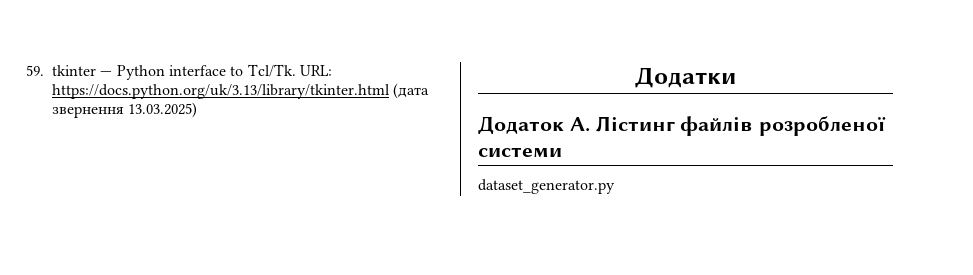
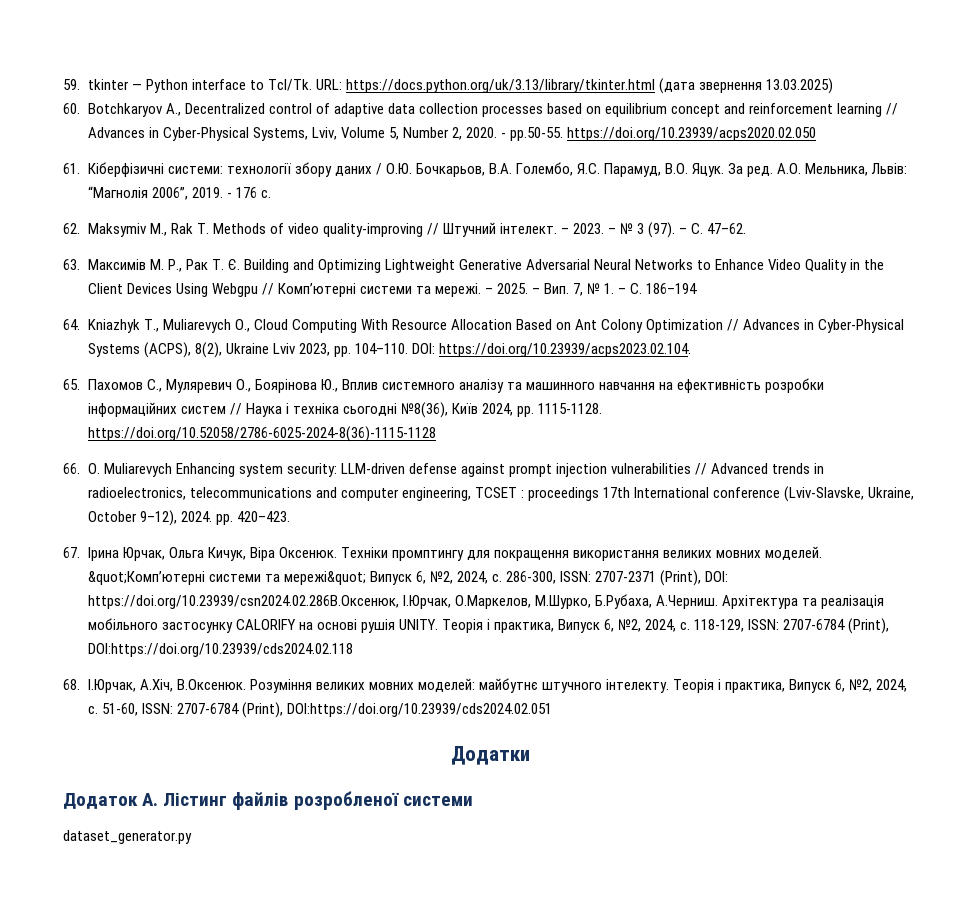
(198, 110) none -> [63,103,899,117] [87,127,817,141] [63,162,908,177] [87,186,271,200] [63,222,747,238] [63,259,885,273] [87,283,698,297] [63,319,905,333] [87,342,691,358] [63,378,825,393] [87,402,603,418] [87,426,436,442] [63,463,825,477] [87,486,915,502] [87,510,290,526] [63,546,823,561] [87,570,729,586] [87,594,884,609] [87,618,890,634] [87,643,353,657] [63,678,908,693] [87,702,552,718] // 60. Botchkaryov A., Decentralized control of adaptive data collection processes based on equilibrium concept and reinforcement learning // Advances in Cyber-Physical Systems, Lviv, Volume 5, Number 2, 2020. - pp.50-55. https://doi.org/10.23939/acps2020.02.050 // 61. Кіберфізичні системи: технології збору даних / О.Ю. Бочкарьов, В.А. Голембо, Я.С. Парамуд, В.О. Яцук. За ред. А.О. Мельника, Львів: “Магнолія 2006”, 2019. - 176 с. // 62. Maksymiv M., Rak T. Methods of video quality-improving // Штучний інтелект. – 2023. – № 3 (97). – С. 47–62. // 63. Максимів М. Р., Рак Т. Є. Building and Optimizing Lightweight Generative Adversarial Neural Networks to Enhance Video Quality in the Client Devices Using Webgpu // Комп’ютерні системи та мережі. – 2025. – Вип. 7, № 1. – С. 186–194 // 64. Kniazhyk T., Muliarevych O., Cloud Computing With Resource Allocation Based on Ant Colony Optimization // Advances in Cyber-Physical Systems (ACPS), 8(2), Ukraine Lviv 2023, pp. 104–110. DOI: https://doi.org/10.23939/acps2023.02.104. // 65. Пахомов С., Муляревич O., Боярінова Ю., Вплив системного аналізу та машинного навчання на ефективність розробки інформаційних систем // Наука і техніка сьогодні №8(36), Київ 2024, pp. 1115-1128. https://doi.org/10.52058/2786-6025-2024-8(36)-1115-1128 // 66. O. Muliarevych Enhancing system security: LLM-driven defense against prompt injection vulnerabilities // Advanced trends in radioelectronics, telecommunications and computer engineering, TCSET : proceedings 17th International conference (Lviv-Slavske, Ukraine, October 9–12), 2024. pp. 420–423. // 67. Ірина Юрчак, Ольга Кичук, Віра Оксенюк. Техніки промптингу для покращення використання великих мовних моделей. &quot;Комп’ютерні системи та мережі&quot; Випуск 6, №2, 2024, c. 286-300, ISSN: 2707-2371 (Print), DOI: https://doi.org/10.23939/csn2024.02.286В.Оксенюк, І.Юрчак, О.Маркелов, М.Шурко, Б.Рубаха, А.Черниш. Архітектура та реалізація мобільного застосунку CALORIFY на основі рушія UNITY. Теорія і практика, Випуск 6, №2, 2024, c. 118-129, ISSN: 2707-6784 (Print), DOI:https://doi.org/10.23939/cds2024.02.118 // 68. І.Юрчак, А.Хіч, В.Оксенюк. Розуміння великих мовних моделей: майбутнє штучного інтелекту. Теорія і практика, Випуск 6, №2, 2024, c. 51-60, ISSN: 2707-6784 (Print), DOI:https://doi.org/10.23939/cds2024.02.051

